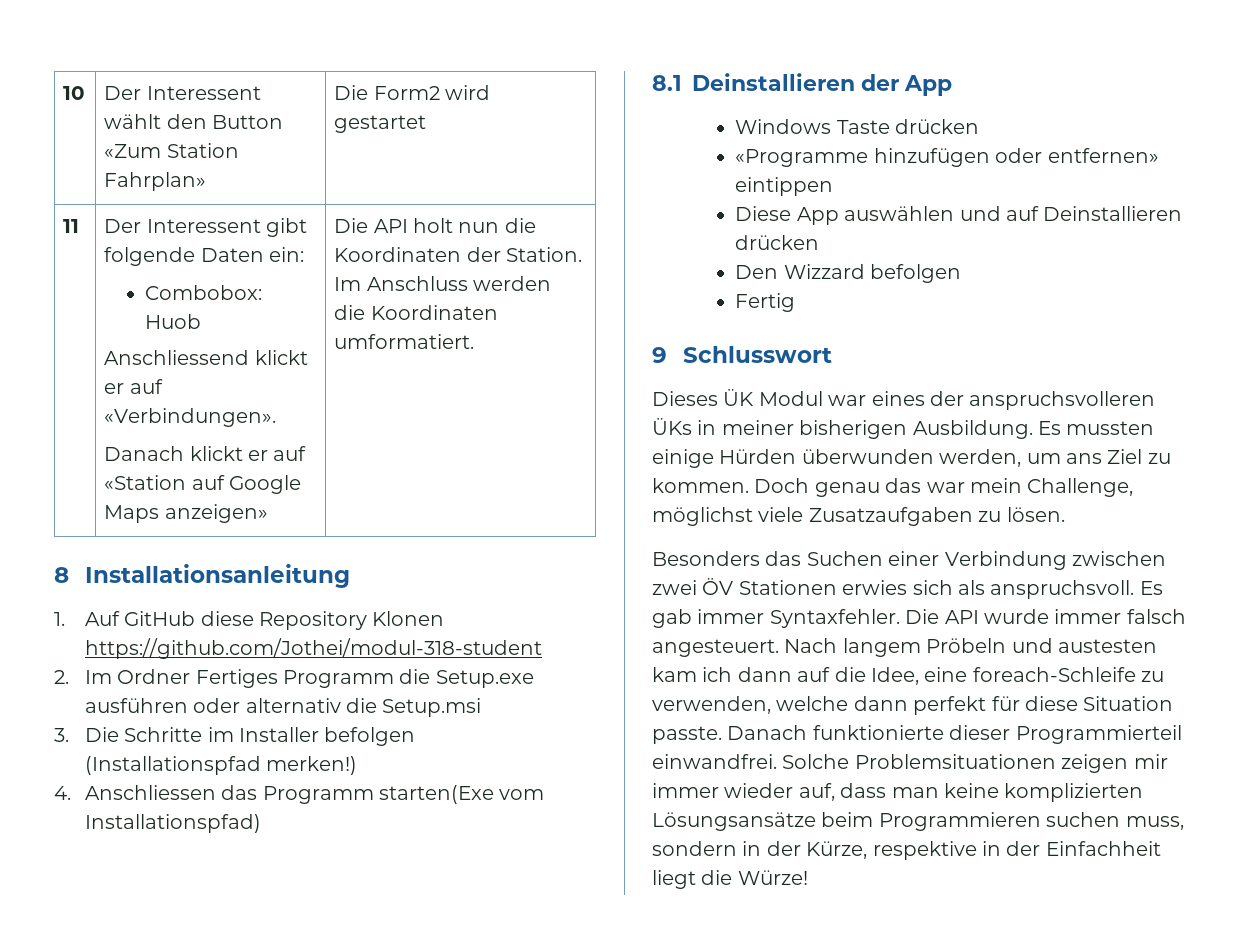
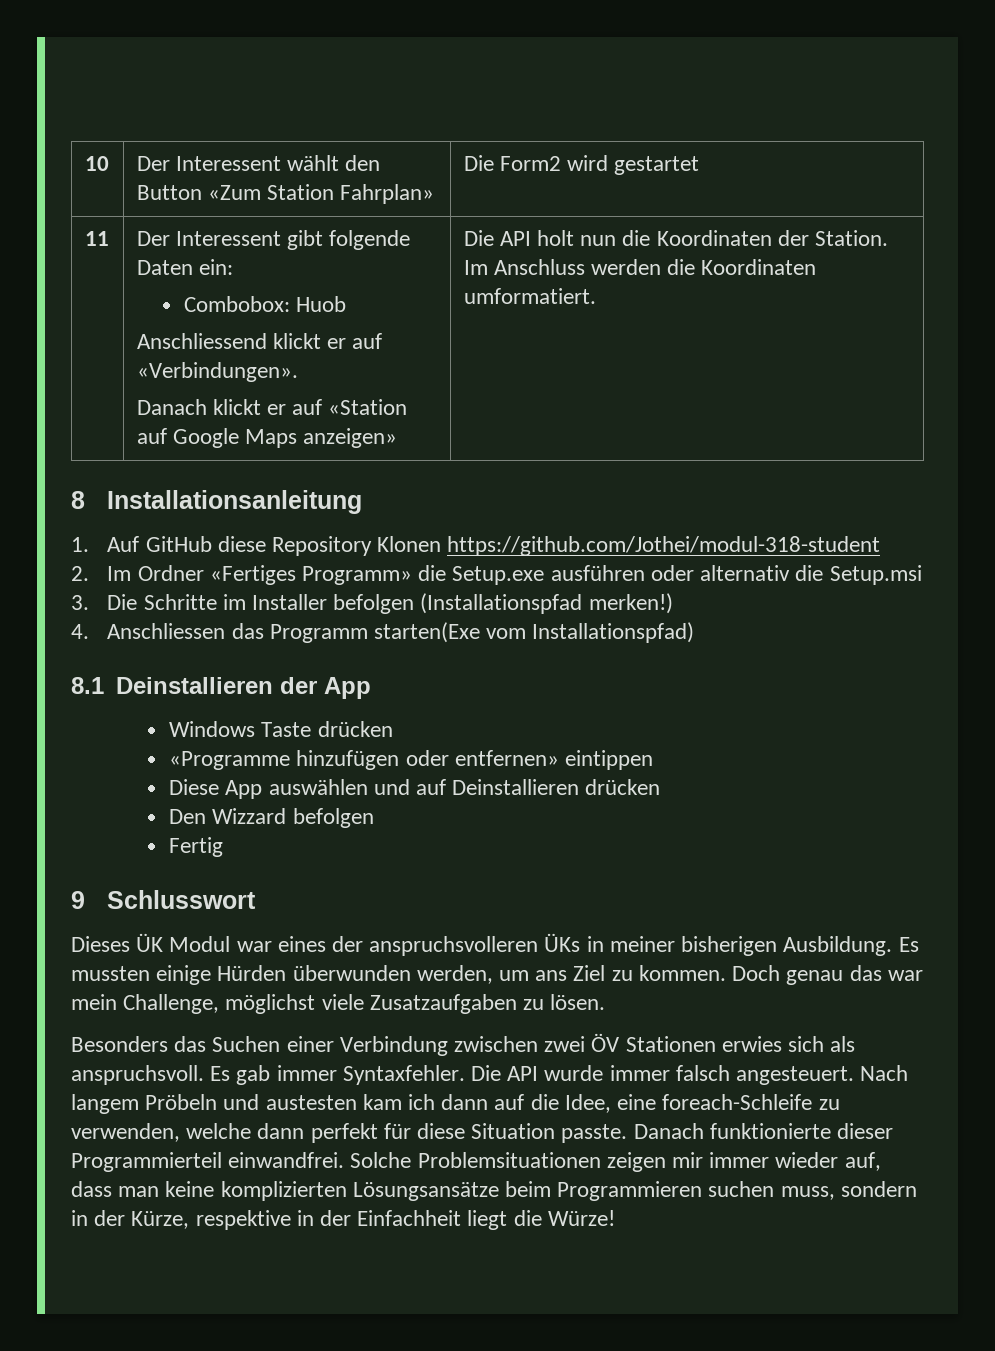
[195,669,394,688] Fertiges Programm -> [209,565,413,585] «Fertiges Programm»

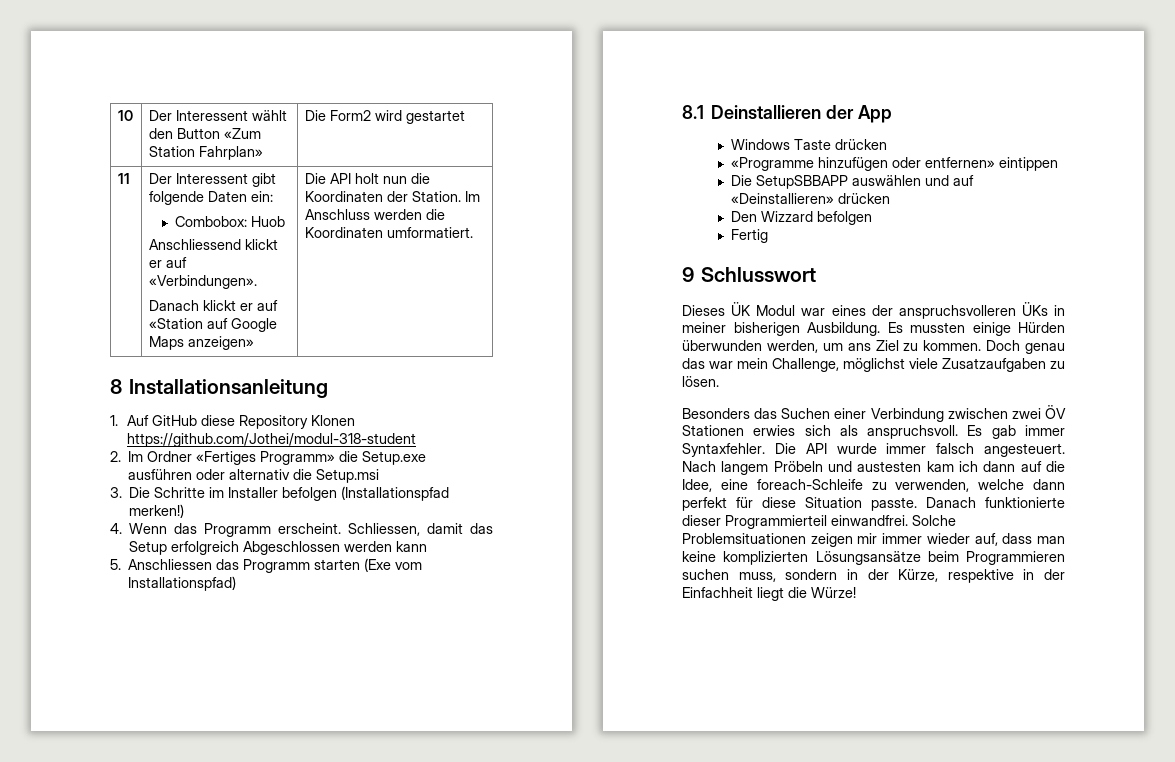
(89, 631) none -> [129,523,493,537] [129,541,428,555] [110,559,121,570] Wenn das Programm erscheint. Schliessen, damit das Setup erfolgreich Abgeschlossen werden kann // 5.
[374,622,481,643] starten(Exe -> [314,558,392,572] starten (Exe
[169,779,263,799] Diese App -> [731,175,849,189] Die SetupSBBAPP
[452,779,580,795] Deinstallieren -> [731,193,835,204] «Deinstallieren»

